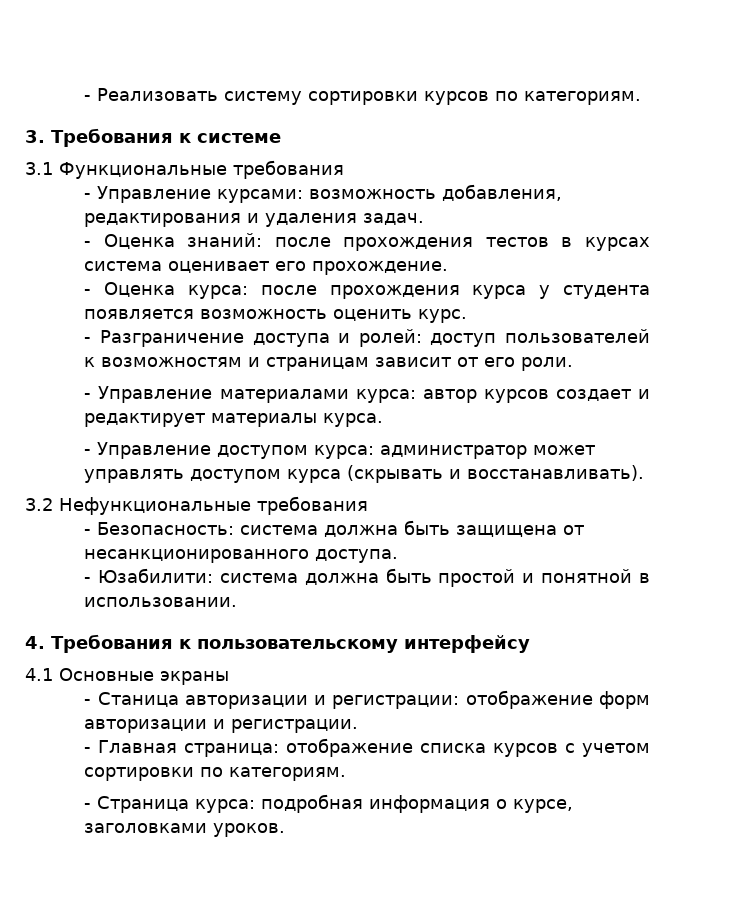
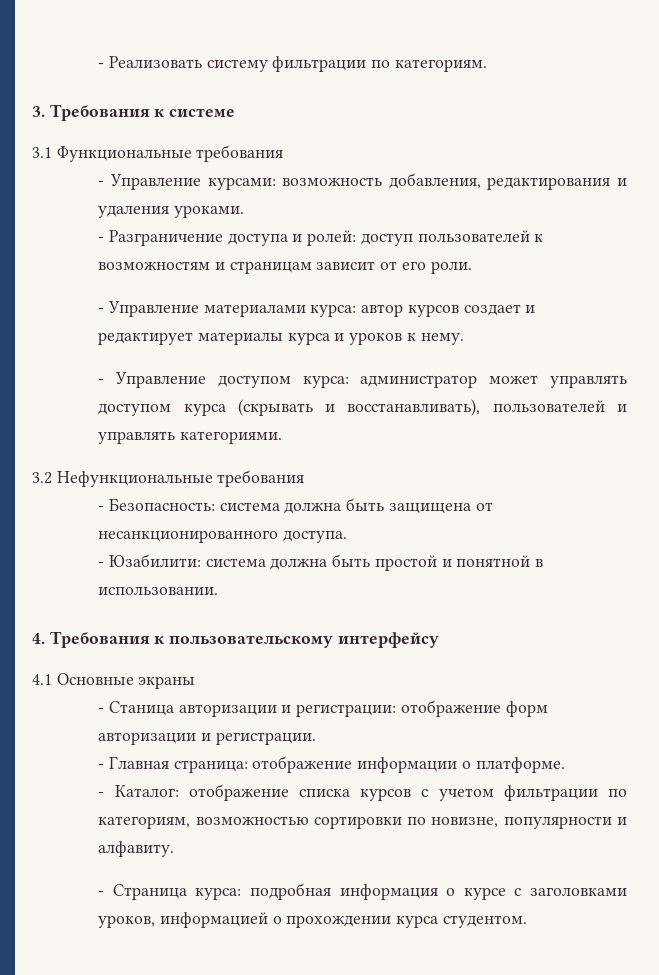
[308,91,490,105] сортировки курсов -> [272,56,367,72] фильтрации
[363,213,425,225] [84,233,650,251] [84,261,449,275] [84,282,650,299] [84,309,468,323] задач. // - Оценка знаний: после прохождения тестов в курсах система оценивает его прохождение. // - Оценка курса: после прохождения курса у студента появляется возможность оценить курс. -> [174,205,245,218] уроками.
[323,413,384,427] курса. -> [287,332,464,345] курса и уроков к нему.
[467,465,645,481] восстанавливать). -> [347,399,627,416] [98,431,283,444] восстанавливать), пользователей и управлять категориями.
[420,743,650,757] [84,767,347,781] списка курсов с учетом сортировки по категориям. -> [357,757,565,773] [98,784,627,801] [98,816,627,829] [98,841,175,857] информации о платформе. // - Каталог: отображение списка курсов с учетом фильтрации по категориям, возможностью сортировки по новизне, популярности и алфавиту.
[513,799,574,813] [84,823,286,837] курсе, заголовками уроков. -> [463,887,627,900] [98,912,527,928] курсе с заголовками уроков, информацией о прохождении курса студентом.

